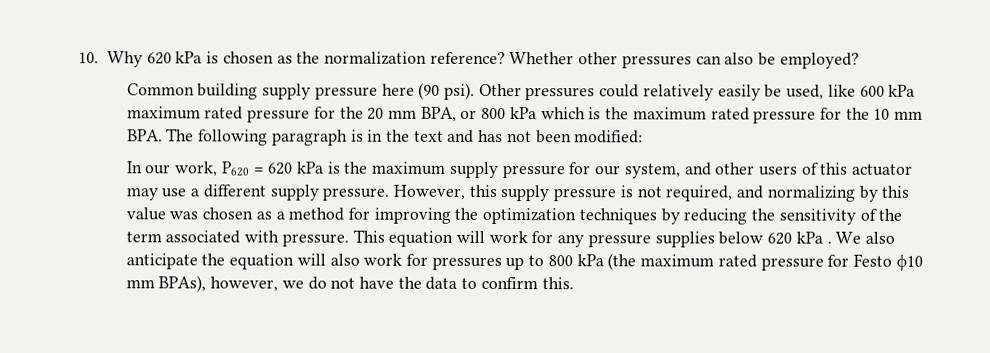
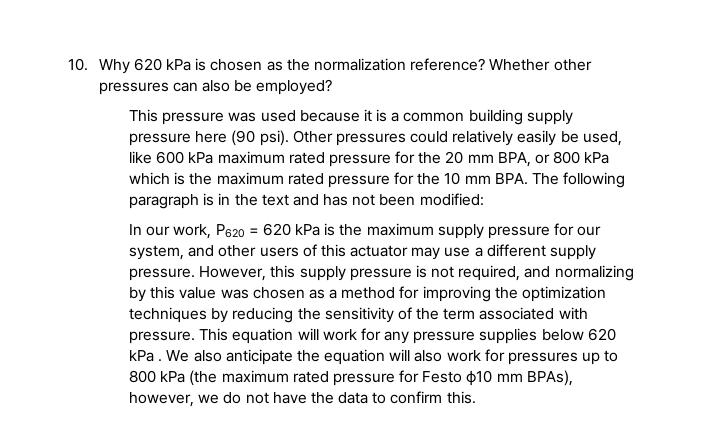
[126,83,195,96] Common -> [128,109,465,125] This pressure was used because it is a common

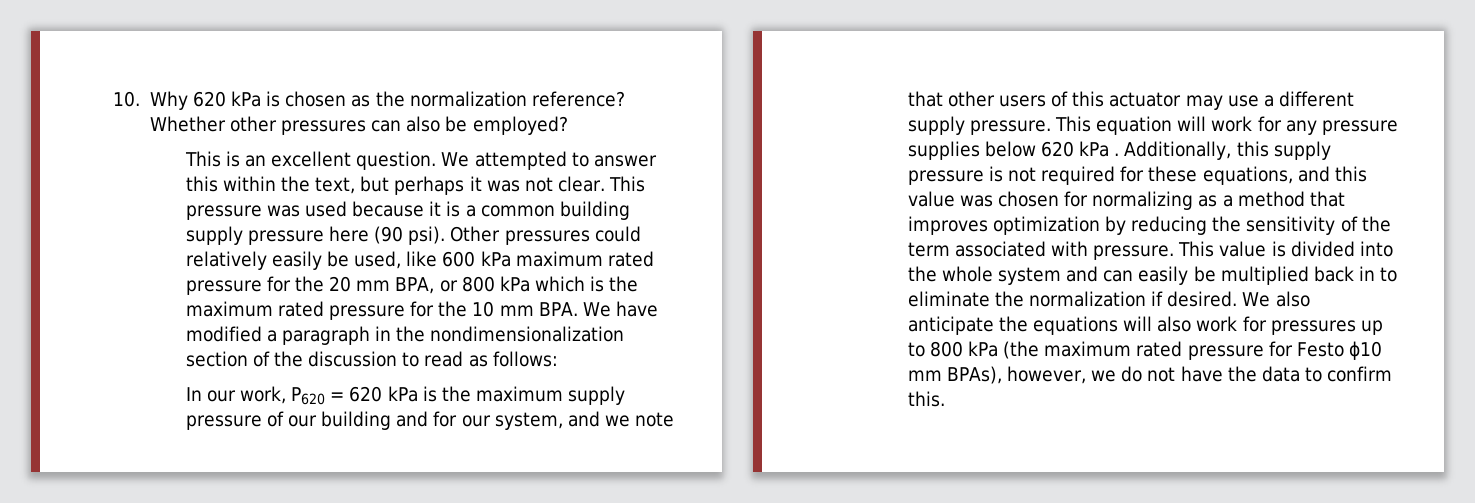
(158, 115) none -> [225,151,657,170] [185,176,646,195] is an excellent question. We attempted to answer this within the text, but perhaps it was not clear. This
[532,172,626,188] [128,193,484,209] The following paragraph is in the text and has not been modified: -> [582,301,658,317] [185,326,625,345] [185,351,558,367] We have modified a paragraph in the nondimensionalization section of the discussion to read as follows:
(551, 232) none -> [266,411,429,430] of our building and
(215, 251) none -> [604,412,675,427] [907,91,943,107] we note that
[199,265,634,281] [128,286,607,302] [128,307,588,323] [128,331,195,344] However, this supply pressure is not required, and normalizing by this value was chosen as a method for improving the optimization techniques by reducing the sensitivity of the term associated with pressure. -> (1051, 127) none
(163, 360) none -> [1124,141,1331,160] [907,166,1367,185] [907,191,1345,210] [907,216,1391,235] [907,241,1393,260] [907,266,1398,285] [907,291,1238,307] Additionally, this supply pressure is not required for these equations, and this value was chosen for normalizing as a method that improves optimization by reducing the sensitivity of the term associated with pressure. This value is divided into the whole system and can easily be multiplied back in to eliminate the normalization if desired.
[324,349,386,365] equation -> [1033,316,1119,335] equations

